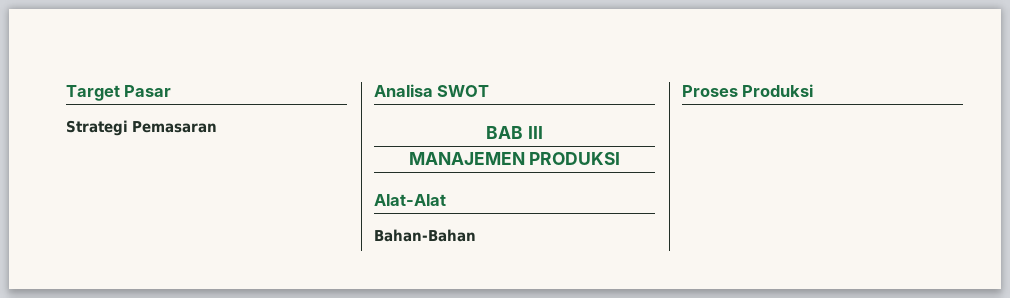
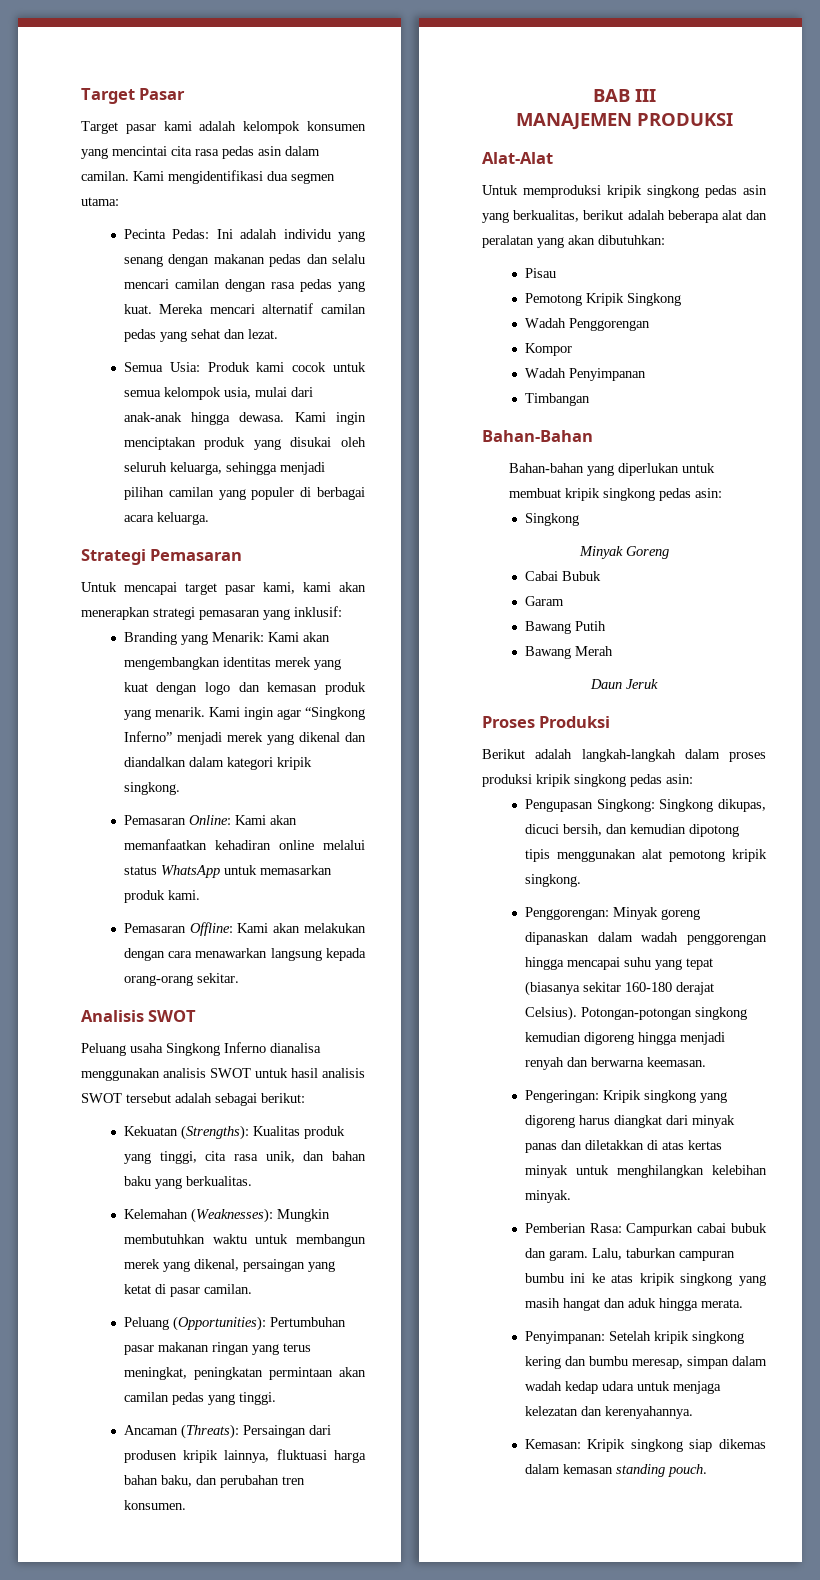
[66,120,218,136] [374,84,490,97] Strategi Pemasaran // Analisa SWOT -> [81,121,366,134] [81,146,320,159] [81,170,335,184] [81,197,119,206] [123,229,366,242] [123,254,365,267] [123,279,365,292] [123,303,366,314] [123,329,278,342] [123,362,366,372] [123,387,313,400] [123,412,366,425] [123,437,366,450] [123,462,325,475] [123,487,365,500] [123,512,209,525] [81,549,243,565] [81,582,366,595] [81,606,342,620] [123,632,330,645] [123,657,341,670] [123,682,366,695] [123,707,365,720] [123,731,366,745] [123,757,312,770] [123,782,180,795] [123,815,297,825] [123,839,365,850] [123,865,332,878] [123,890,200,903] [123,922,366,936] [123,948,366,961] [123,973,239,986] [81,1010,197,1022] [81,1042,321,1056] [81,1068,365,1081] [81,1093,305,1106] [123,1125,345,1140] [123,1151,366,1164] [123,1176,252,1189] [123,1208,330,1223] [123,1234,366,1247] [123,1259,335,1272] [123,1284,252,1297] [123,1316,346,1331] [123,1342,311,1355] [123,1367,366,1380] [123,1392,276,1405] [123,1424,331,1439] [123,1449,366,1463] [123,1475,305,1488] [123,1500,186,1510] Target pasar kami adalah kelompok konsumen yang mencintai cita rasa pedas asin dalam camilan. Kami mengidentifikasi dua segmen utama: // Pecinta Pedas: Ini adalah individu yang senang dengan makanan pedas dan selalu mencari camilan dengan rasa pedas yang kuat. Mereka mencari alternatif camilan pedas yang sehat dan lezat. // Semua Usia: Produk kami cocok untuk semua kelompok usia, mulai dari anak-anak hingga dewasa. Kami ingin menciptakan produk yang disukai oleh seluruh keluarga, sehingga menjadi pilihan camilan yang populer di berbagai acara keluarga. // Strategi Pemasaran // Untuk mencapai target pasar kami, kami akan menerapkan strategi pemasaran yang inklusif: // Branding yang Menarik: Kami akan mengembangkan identitas merek yang kuat dengan logo dan kemasan produk yang menarik. Kami ingin agar “Singkong Inferno” menjadi merek yang dikenal dan diandalkan dalam kategori kripik singkong. // Pemasaran Online: Kami akan memanfaatkan kehadiran online melalui status WhatsApp untuk memasarkan produk kami. // Pemasaran Offline: Kami akan melakukan dengan cara menawarkan langsung kepada orang-orang sekitar. // Analisis SWOT // Peluang usaha Singkong Inferno dianalisa menggunakan analisis SWOT untuk hasil analisis SWOT tersebut adalah sebagai berikut: // Kekuatan (Strengths): Kualitas produk yang tinggi, cita rasa unik, dan bahan baku yang berkualitas. // Kelemahan (Weaknesses): Mungkin membutuhkan waktu untuk membangun merek yang dikenal, persaingan yang ketat di pasar camilan. // Peluang (Opportunities): Pertumbuhan pasar makanan ringan yang terus meningkat, peningkatan permintaan akan camilan pedas yang tinggi. // Ancaman (Threats): Persaingan dari produsen kripik lainnya, fluktuasi harga bahan baku, dan perubahan tren konsumen.
[374,229,476,242] [682,84,814,97] Bahan-Bahan // Proses Produksi -> [482,185,767,198] [482,210,767,223] [482,235,665,248] [524,268,556,278] [524,293,681,306] [524,318,650,331] [524,343,572,356] [524,368,646,381] [524,393,590,406] [482,430,593,442] [508,463,715,476] [508,488,722,501] [524,513,579,526] [578,546,669,559] [524,571,601,581] [524,596,564,606] [524,621,606,634] [524,646,613,659] [590,679,658,689] [482,716,611,728] [482,749,766,762] [482,774,693,787] [524,799,766,812] [524,824,739,837] [524,849,767,862] [524,874,581,887] [524,907,700,920] [524,932,767,945] [524,957,713,970] [524,981,714,996] [524,1006,747,1021] [524,1032,725,1045] [524,1057,706,1070] [524,1090,727,1103] [524,1115,735,1128] [524,1140,722,1153] [524,1165,767,1178] [524,1190,571,1203] [524,1223,767,1236] [524,1248,735,1261] [524,1273,766,1286] [524,1298,743,1311] [524,1331,744,1344] [524,1356,767,1369] [524,1381,721,1394] [524,1406,693,1419] [524,1439,766,1452] [524,1464,707,1477] Untuk memproduksi kripik singkong pedas asin yang berkualitas, berikut adalah beberapa alat dan peralatan yang akan dibutuhkan: // Pisau // Pemotong Kripik Singkong // Wadah Penggorengan // Kompor // Wadah Penyimpanan // Timbangan // Bahan-Bahan // Bahan-bahan yang diperlukan untuk membuat kripik singkong pedas asin: // Singkong // Minyak Goreng // Cabai Bubuk // Garam // Bawang Putih // Bawang Merah // Daun Jeruk // Proses Produksi // Berikut adalah langkah-langkah dalam proses produksi kripik singkong pedas asin: // Pengupasan Singkong: Singkong dikupas, dicuci bersih, dan kemudian dipotong tipis menggunakan alat pemotong kripik singkong. // Penggorengan: Minyak goreng dipanaskan dalam wadah penggorengan hingga mencapai suhu yang tepat (biasanya sekitar 160-180 derajat Celsius). Potongan-potongan singkong kemudian digoreng hingga menjadi renyah dan berwarna keemasan. // Pengeringan: Kripik singkong yang digoreng harus diangkat dari minyak panas dan diletakkan di atas kertas minyak untuk menghilangkan kelebihan minyak. // Pemberian Rasa: Campurkan cabai bubuk dan garam. Lalu, taburkan campuran bumbu ini ke atas kripik singkong yang masih hangat dan aduk hingga merata. // Penyimpanan: Setelah kripik singkong kering dan bumbu meresap, simpan dalam wadah kedap udara untuk menjaga kelezatan dan kerenyahannya. // Kemasan: Kripik singkong siap dikemas dalam kemasan standing pouch.

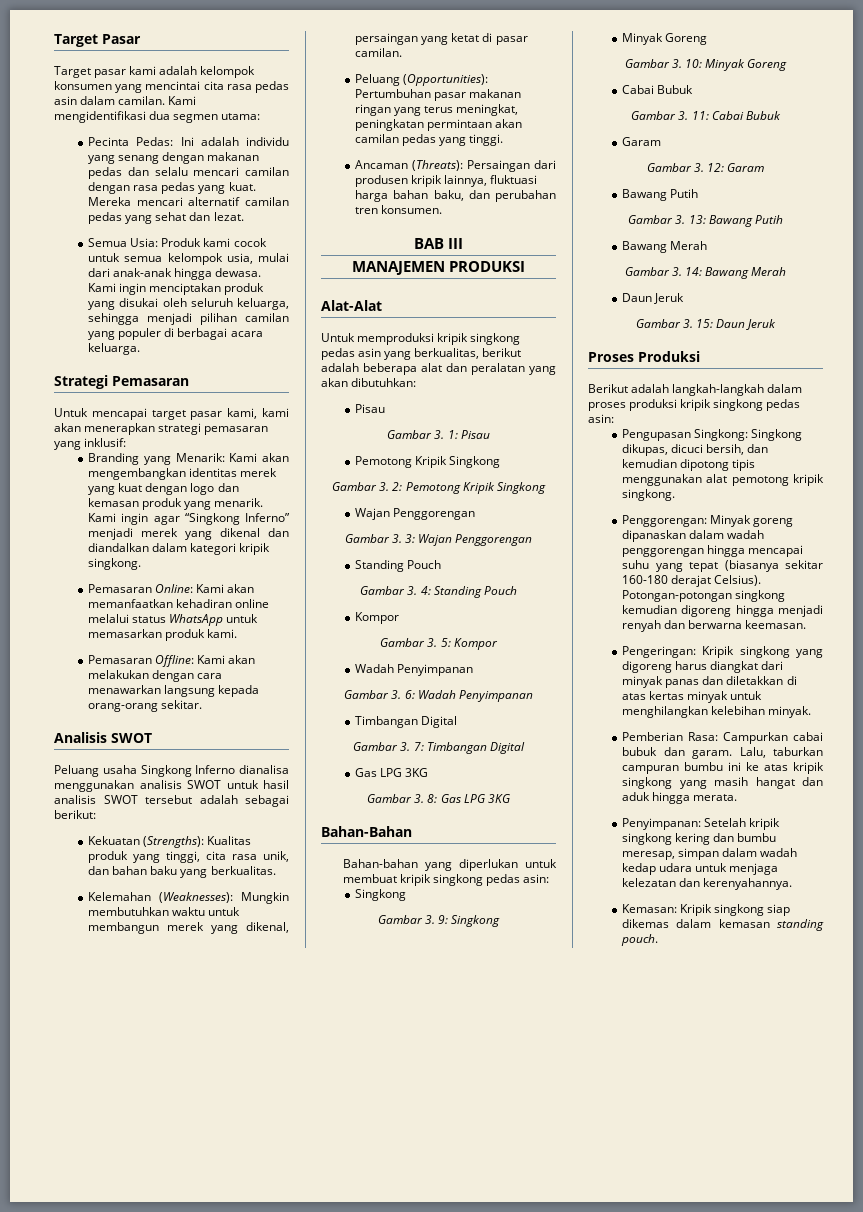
[524,293,681,306] [524,318,650,331] [524,343,572,356] [524,368,646,381] [524,393,590,406] // Pemotong Kripik Singkong // Wadah Penggorengan // Kompor // Wadah Penyimpanan // Timbangan -> [387,430,490,439] [355,456,501,468] [332,482,546,494] [355,508,476,520] [344,534,533,546] [355,560,442,572] [360,586,517,598] [355,612,400,624] [380,638,498,650] [355,664,474,676] [344,690,533,702] [355,716,458,728] [353,742,525,754] [355,768,429,777] [367,794,510,803] // Gambar 3. 1: Pisau // Pemotong Kripik Singkong // Gambar 3. 2: Pemotong Kripik Singkong // Wajan Penggorengan // Gambar 3. 3: Wajan Penggorengan // Standing Pouch // Gambar 3. 4: Standing Pouch // Kompor // Gambar 3. 5: Kompor // Wadah Penyimpanan // Gambar 3. 6: Wadah Penyimpanan // Timbangan Digital // Gambar 3. 7: Timbangan Digital // Gas LPG 3KG // Gambar 3. 8: Gas LPG 3KG
[578,546,669,559] [524,571,601,581] [524,596,564,606] [524,621,606,634] [524,646,613,659] Minyak Goreng // Cabai Bubuk // Garam // Bawang Putih // Bawang Merah // -> [377,915,501,927] [622,33,708,45] [624,59,788,71] [622,85,694,94] [631,111,781,120] [622,137,662,146] [646,163,765,172] [622,189,699,201] [628,215,783,227] [622,241,708,253] [624,267,787,279] [622,293,685,304] [635,319,713,328] Gambar 3. 9: Singkong // Minyak Goreng // Gambar 3. 10: Minyak Goreng // Cabai Bubuk // Gambar 3. 11: Cabai Bubuk // Garam // Gambar 3. 12: Garam // Bawang Putih // Gambar 3. 13: Bawang Putih // Bawang Merah // Gambar 3. 14: Bawang Merah // Daun Jeruk // Gambar 3. 15:

